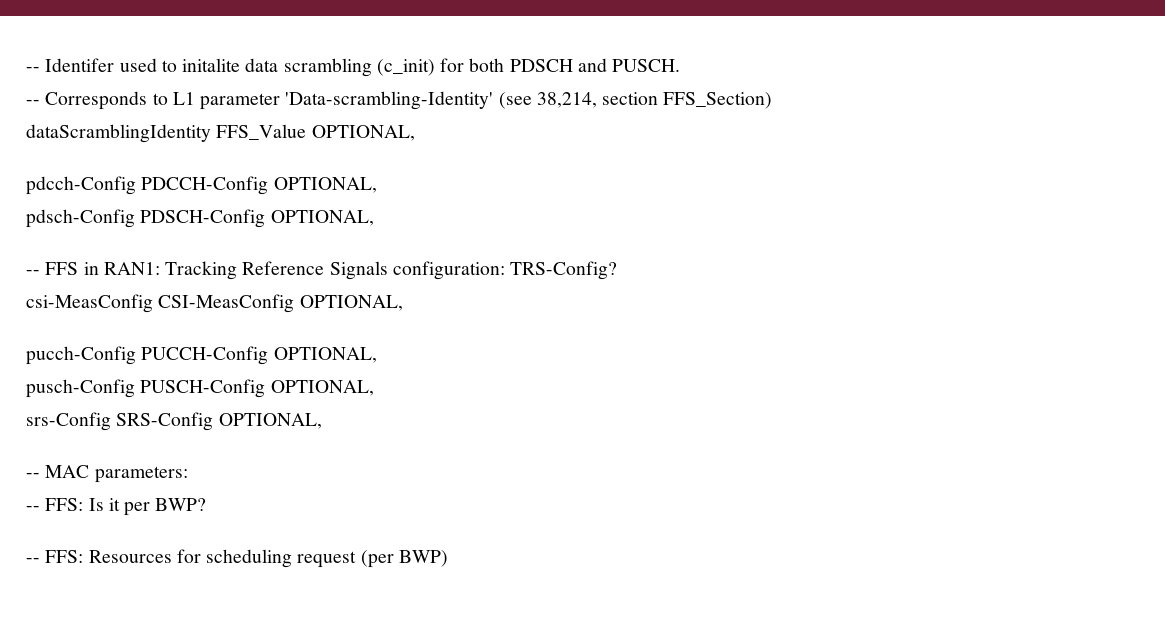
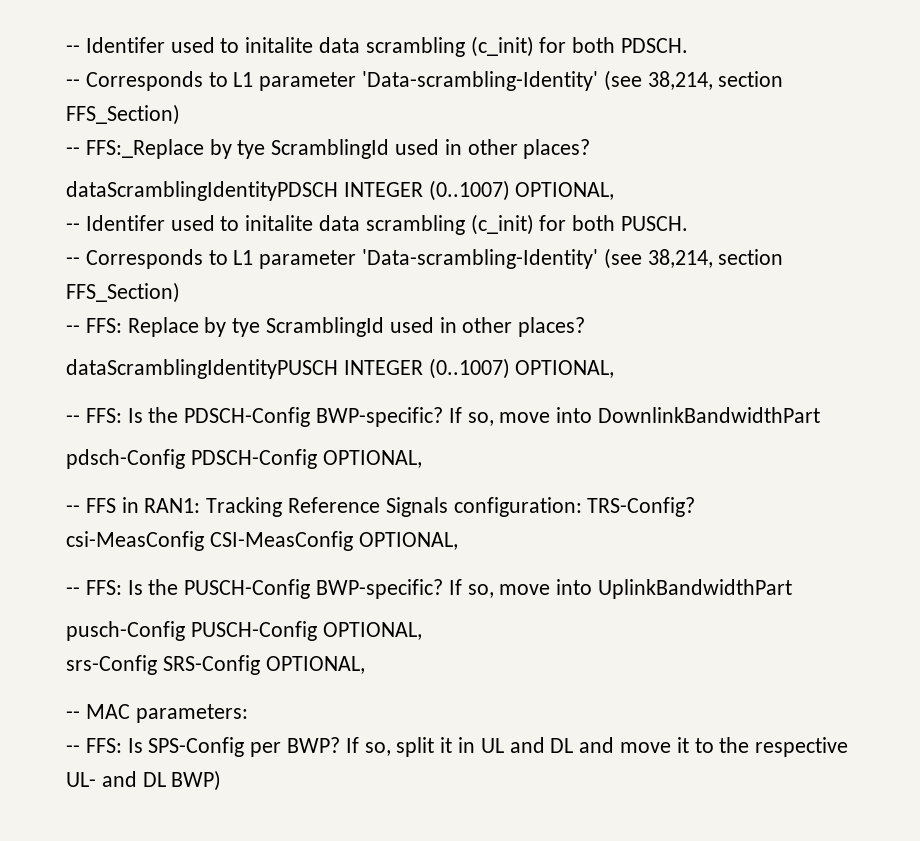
[509,58,607,72] PDSCH and -> [621,38,689,53] [66,70,784,91] [66,104,180,125] [66,139,591,159] [66,180,615,201] [66,214,616,235] PDSCH. // -- Corresponds to L1 parameter 'Data-scrambling-Identity' (see 38,214, section FFS_Section) // -- FFS:_Replace by tye ScramblingId used in other places? // dataScramblingIdentityPDSCH INTEGER (0..1007) OPTIONAL, // -- Identifer used to initalite data scrambling (c_init) for both
[26,124,415,143] [26,176,377,195] dataScramblingIdentity FFS_Value OPTIONAL, // pdcch-Config PDCCH-Config OPTIONAL, -> [66,317,586,337] [66,358,615,379] [66,407,821,427] -- FFS: Replace by tye ScramblingId used in other places? // dataScramblingIdentityPUSCH INTEGER (0..1007) OPTIONAL, // -- FFS: Is the PDSCH-Config BWP-specific? If so, move into DownlinkBandwidthPart
[26,346,377,365] pucch-Config PUCCH-Config OPTIONAL, -> [66,579,793,599] -- FFS: Is the PUSCH-Config BWP-specific? If so, move into UplinkBandwidthPart
[108,498,120,511] it -> [148,737,245,757] SPS-Config
[26,549,394,568] // -- FFS: Resources for scheduling request (per -> [345,737,849,757] [66,771,166,787] If so, split it in UL and DL and move it to the respective UL- and DL

